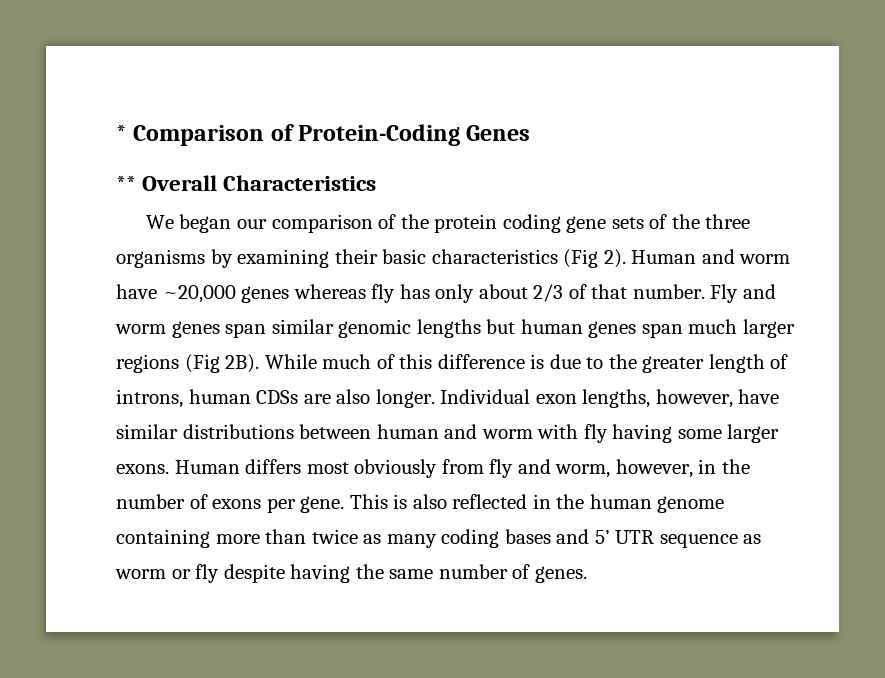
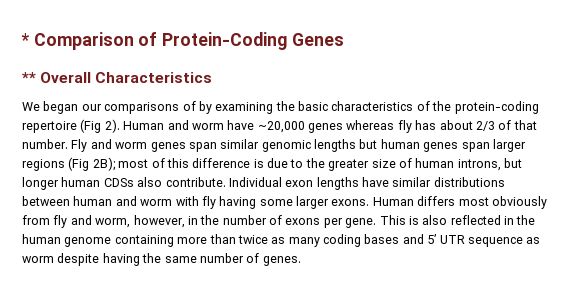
[271,214,751,233] [116,249,558,268] comparison of the protein coding gene sets of the three organisms by examining their basic characteristics -> [104,101,539,114] [22,121,77,133] comparisons of by examining the basic characteristics of the protein-coding repertoire
[435,284,475,303] only -> (437, 125) none
[688,319,738,334] much -> (490, 147) none
[225,354,372,373] 2B). While much -> [92,157,149,171] 2B); most
[708,354,789,373] [116,389,733,408] length of introns, human CDSs are also longer. Individual exon lengths, however, -> [371,158,522,171] [22,177,359,190] size of human introns, but longer human CDSs also contribute. Individual exon lengths
[171,564,220,583] or fly -> (54, 259) none

